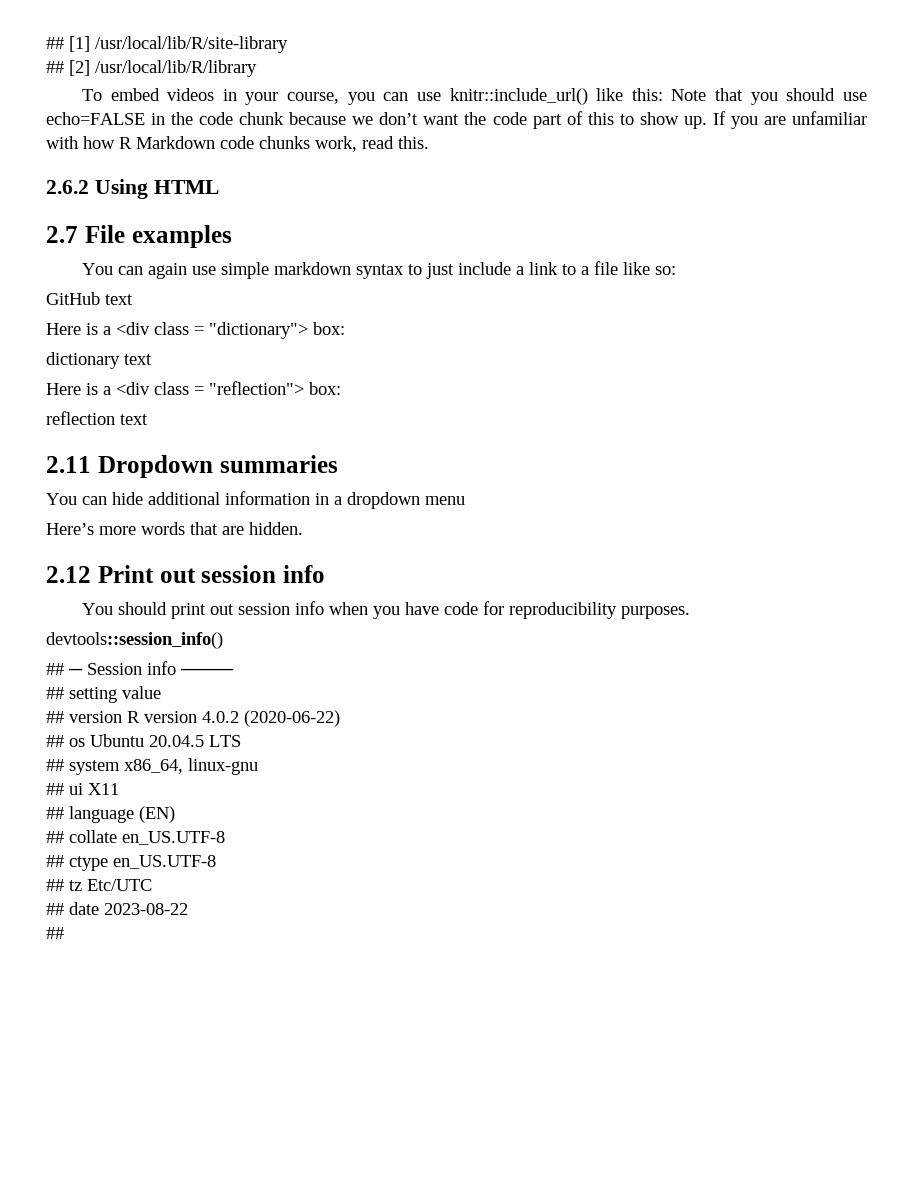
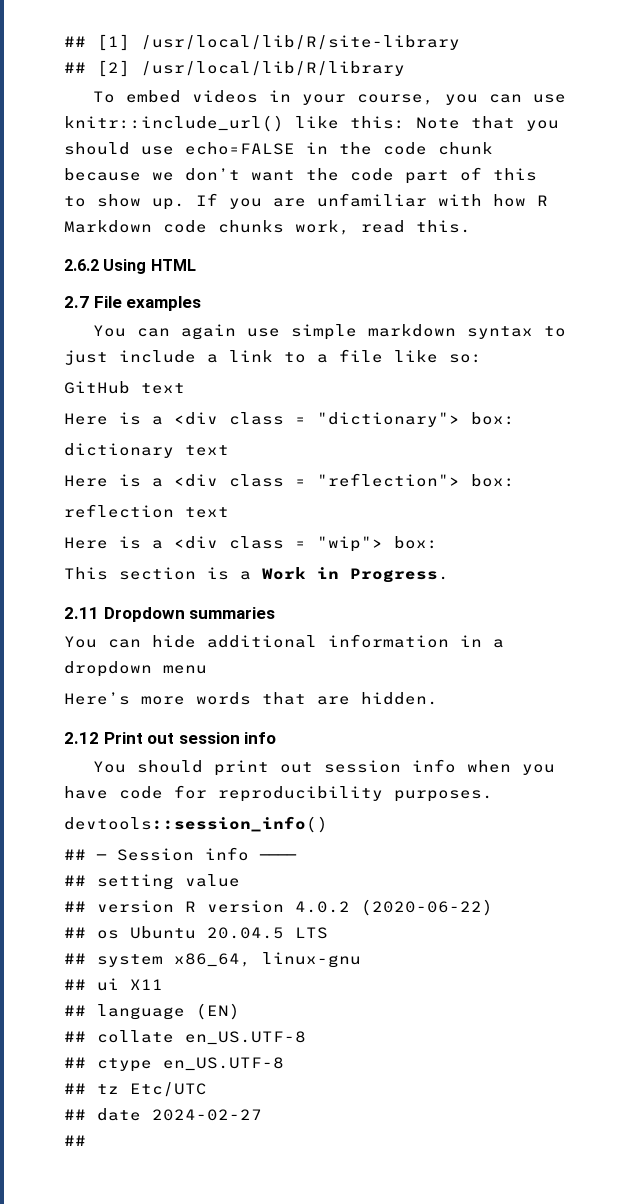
(148, 419) none -> [64,536,438,552] [64,567,449,583] // Here is a <div class = "wip"> box: // This section is a Work in Progress.
[104,903,188,915] 2023-08-22 -> [152,1109,262,1121] 2024-02-27

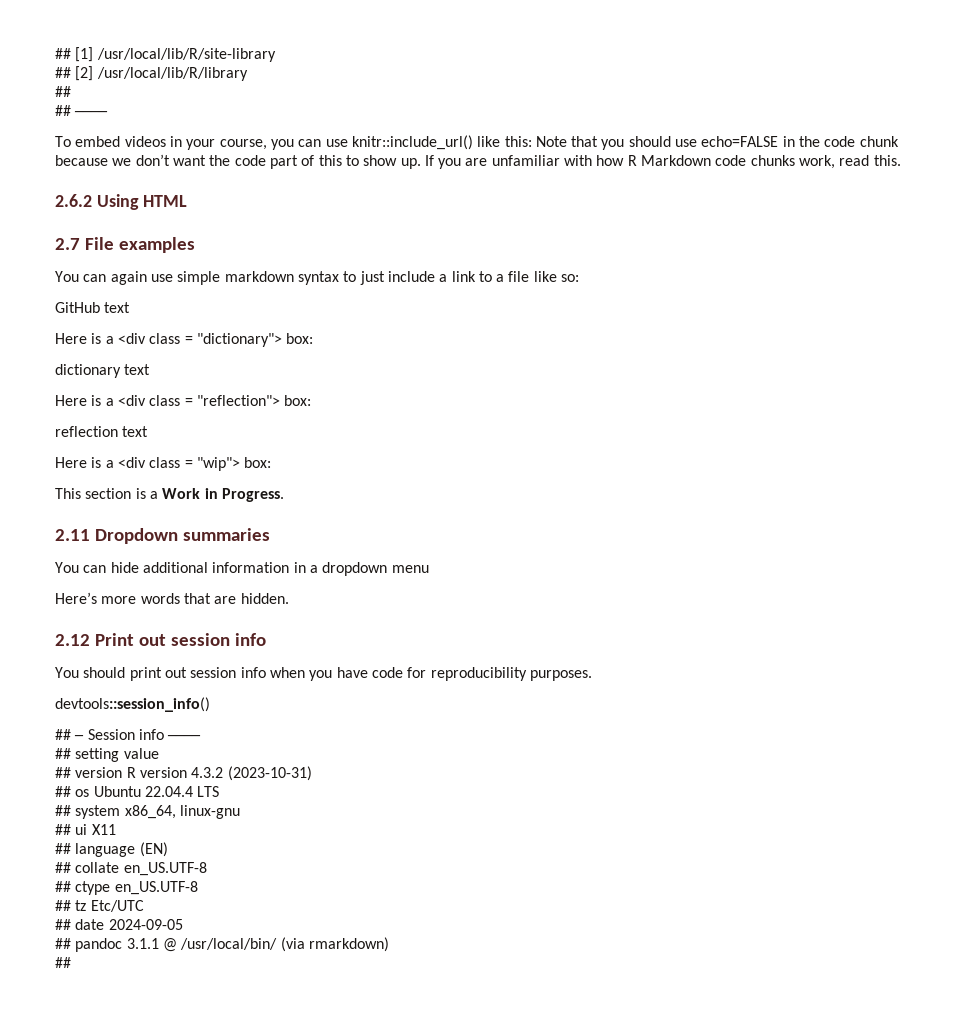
(405, 68) none -> [55,86,71,97] [55,105,109,116] // ## // ## ────
[295,899,493,916] 4.0.2 (2020-06-22) -> [191,766,312,781] 4.3.2 (2023-10-31)
[207,927,284,939] 20.04.5 -> [144,786,193,797] 22.04.4
[152,1109,262,1121] 2024-02-27 -> [108,919,183,930] [55,937,389,952] 2024-09-05 // ## pandoc 3.1.1 @ /usr/local/bin/ (via rmarkdown)

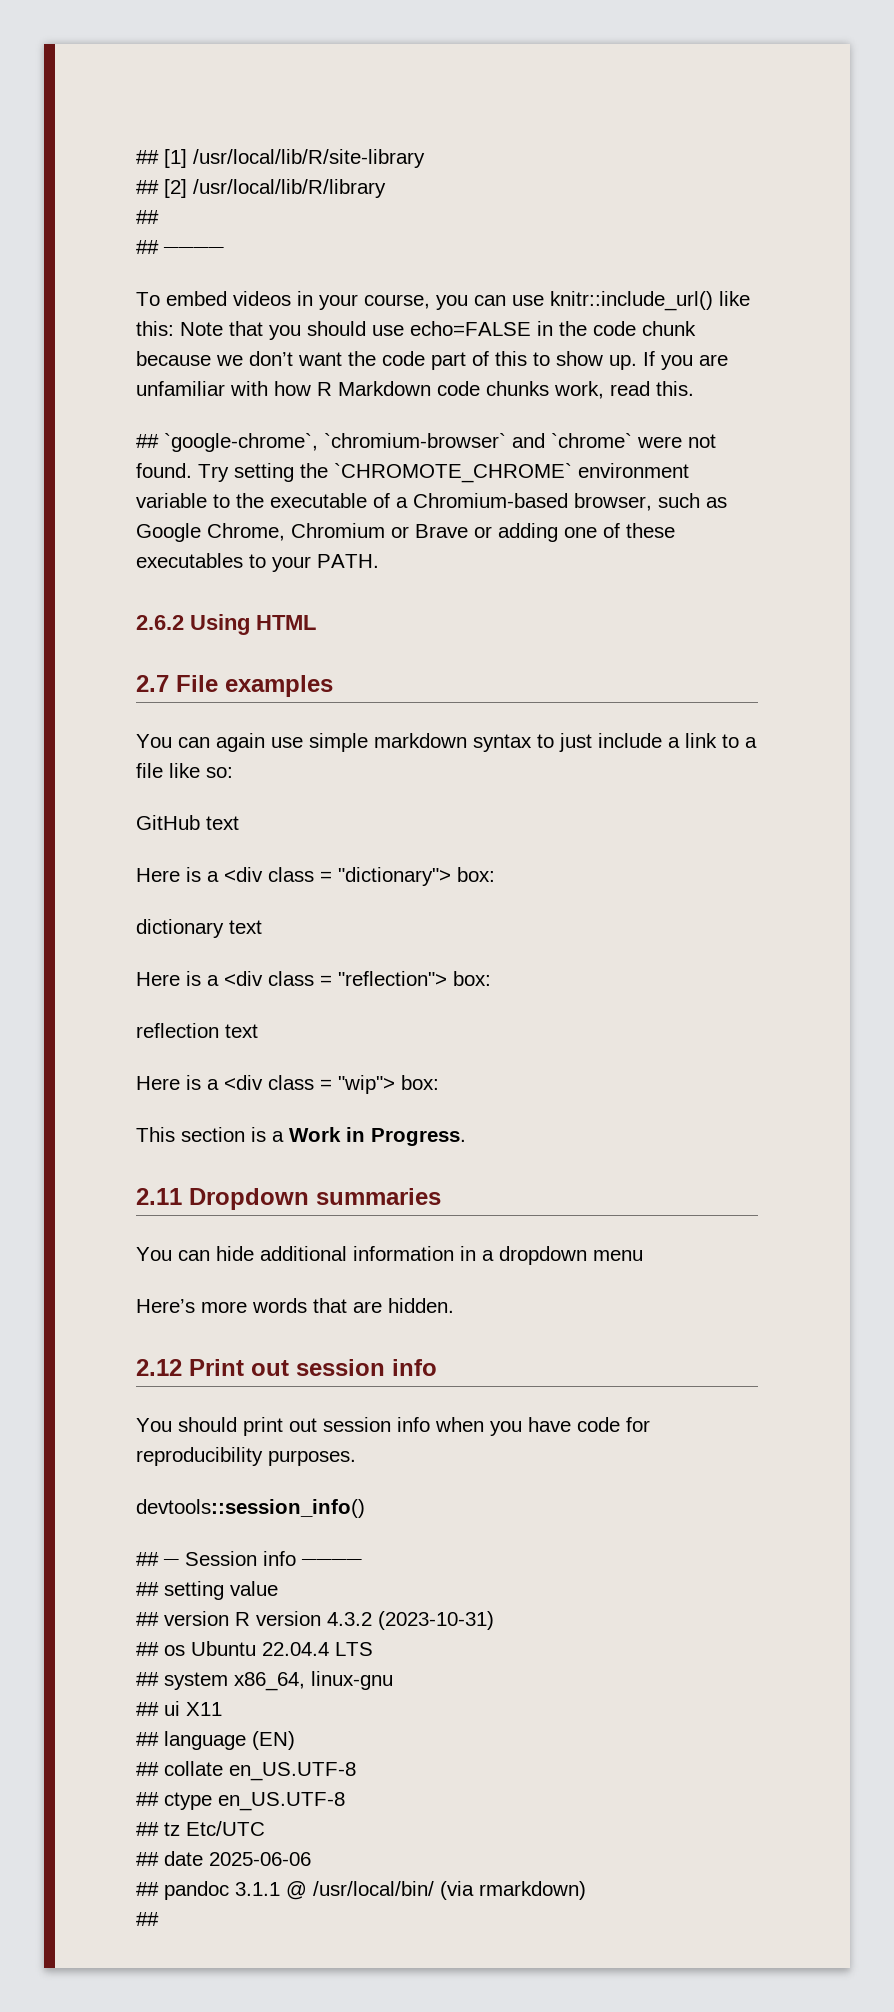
(901, 160) none -> [136,433,716,452] [136,463,689,483] [136,493,727,511] [136,523,675,542] [136,553,379,572] // ## `google-chrome`, `chromium-browser` and `chrome` were not found. Try setting the `CHROMOTE_CHROME` environment variable to the executable of a Chromium-based browser, such as Google Chrome, Chromium or Brave or adding one of these executables to your PATH.
[108,919,183,930] 2024-09-05 -> [209,1852,311,1866] 2025-06-06

